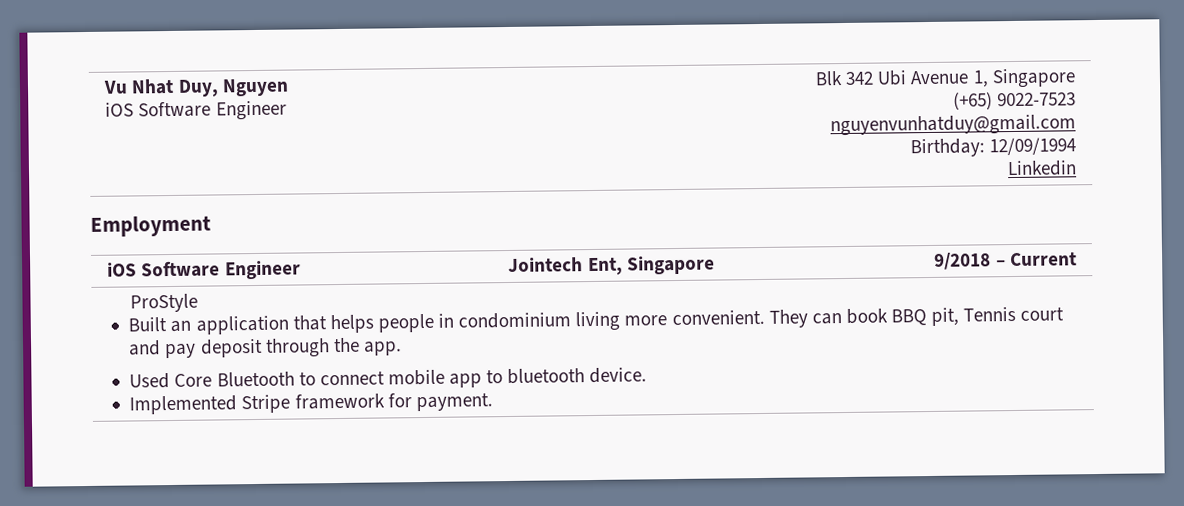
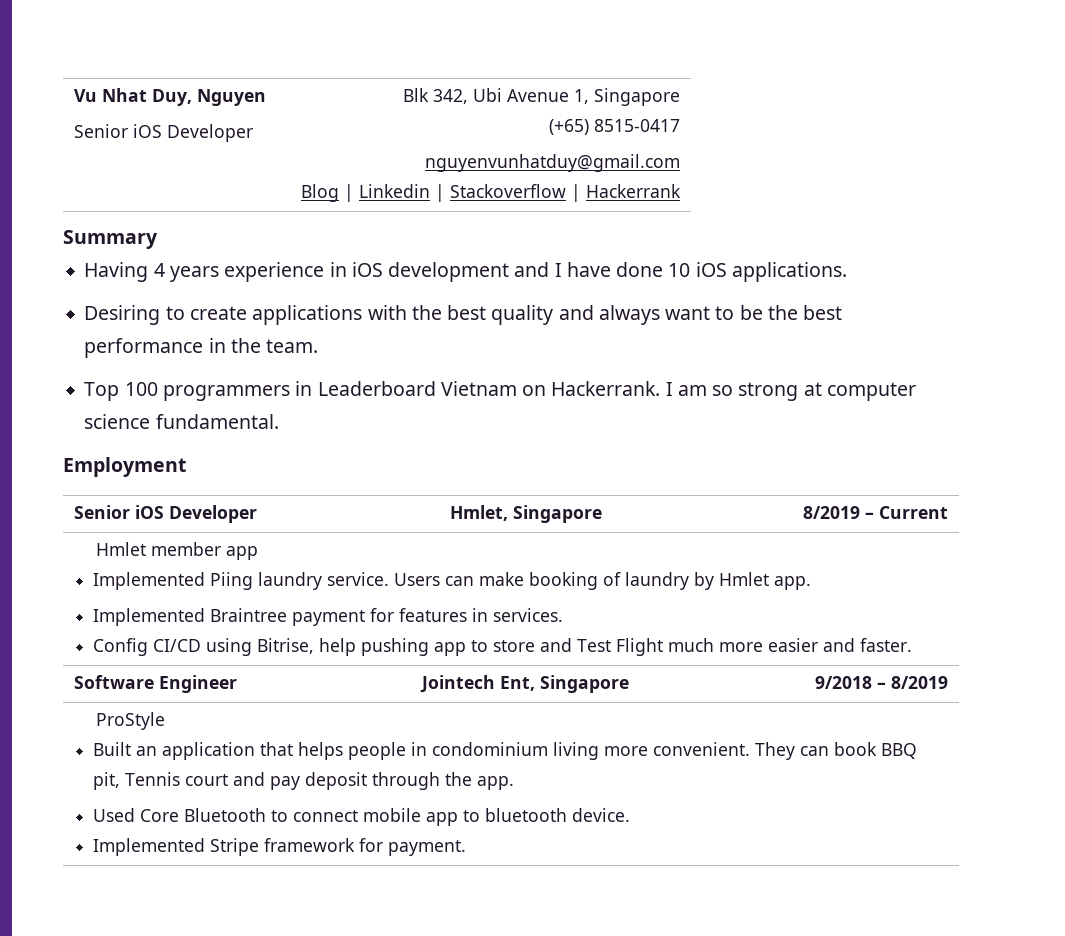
[105,100,287,121] iOS Software Engineer -> [73,124,253,142] Senior iOS Developer
[845,71,875,85] 342 -> [433,89,469,104] 342,
[996,92,1076,107] 9022-7523 -> [594,119,681,132] 8515-0417
[909,137,1076,158] Birthday: 12/09/1994 // -> [301,184,355,202] Blog |
[90,215,211,237] [107,262,138,277] // Employment // iOS -> [435,184,682,202] [63,230,158,249] [84,262,847,282] [84,305,843,325] [84,338,319,358] [84,381,916,401] [84,414,279,429] [63,457,186,477] [73,505,257,523] [449,505,602,523] [803,506,949,519] [96,542,259,560] [93,572,812,590] [93,608,564,626] [93,638,913,656] | Stackoverflow | Hackerrank // Summary // Having 4 years experience in iOS development and I have done 10 iOS applications. // Desiring to create applications with the best quality and always want to be the best performance in the team. // Top 100 programmers in Leaderboard Vietnam on Hackerrank. I am so strong at computer science fundamental. // Employment // Senior iOS Developer | Hmlet, Singapore | 8/2019 – Current // Hmlet member app // Implemented Piing laundry service. Users can make booking of laundry by Hmlet app. // Implemented Braintree payment for features in services. // Config CI/CD using Bitrise, help pushing app to store and Test Flight much more easier and faster. //
[1009,252,1077,267] Current -> [891,676,949,689] 8/2019

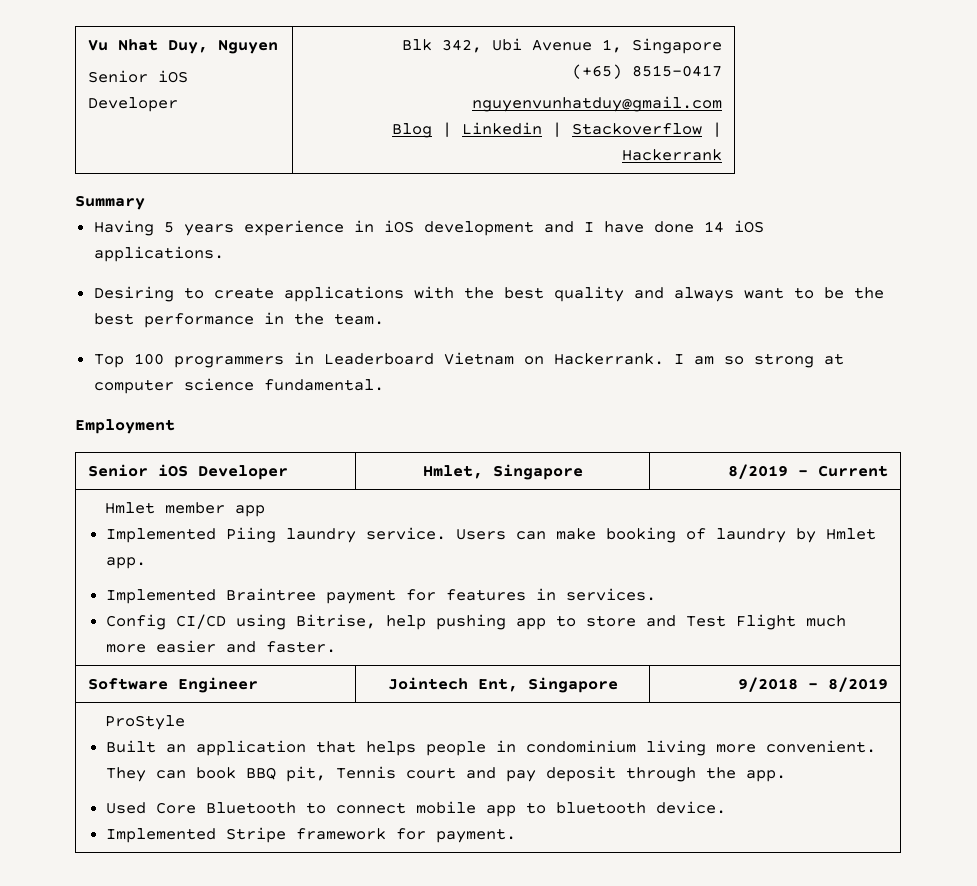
[153,263,165,277] 4 -> [163,222,174,233] 5
[668,263,691,277] 10 -> [703,221,724,233] 14

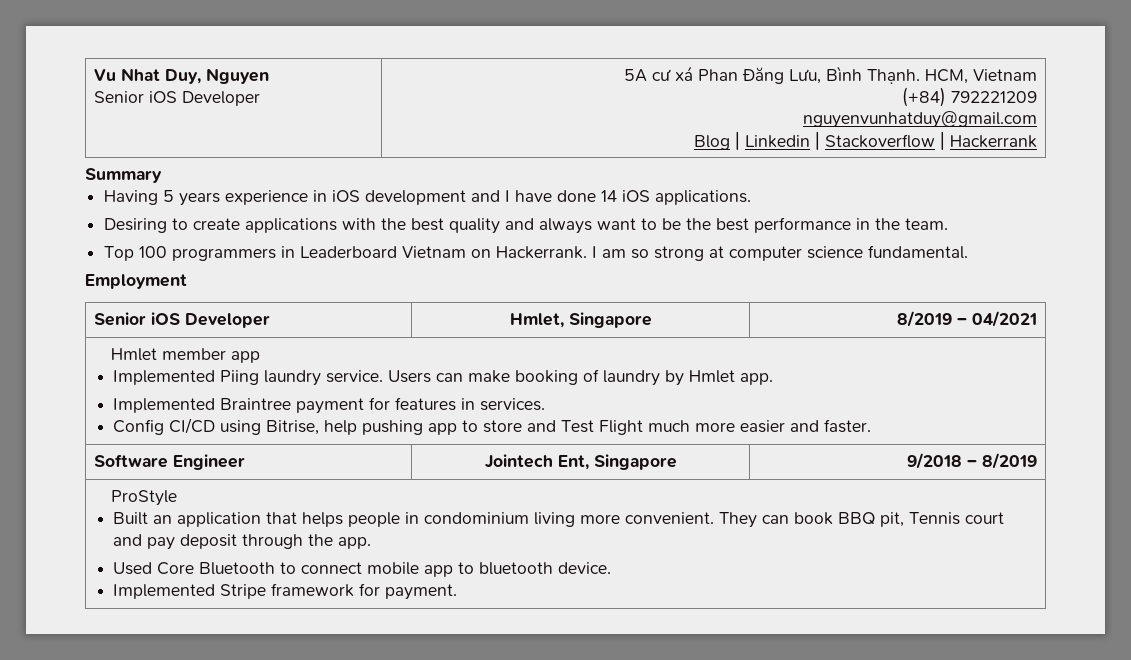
[402,38,723,54] [572,64,723,79] Blk 342, Ubi Avenue 1, Singapore // (+65) 8515-0417 -> [623,66,1037,84] [901,87,1037,107] 5A cư xá Phan Đăng Lưu, Bình Thạnh. HCM, Vietnam // (+84) 792221209
[818,465,889,477] Current -> [971,311,1037,327] 04/2021

